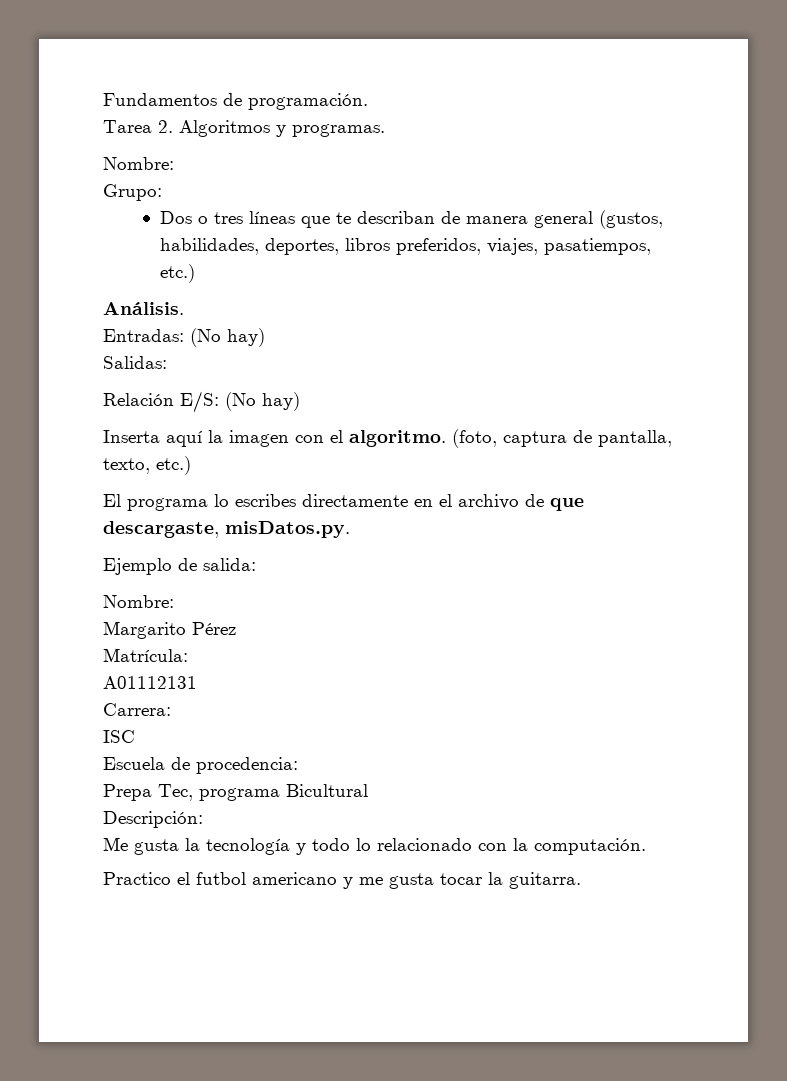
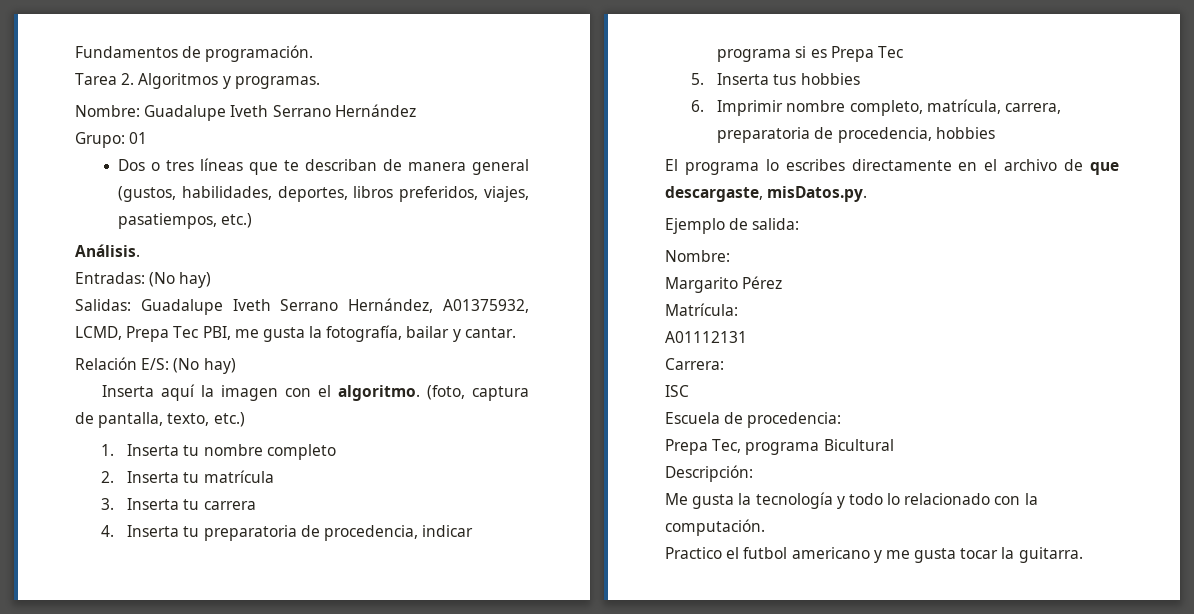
(174, 163) none -> [144,104,416,121] Guadalupe Iveth Serrano Hernández
(162, 192) none -> [129,132,148,144] 01
(167, 362) none -> [140,298,529,315] [75,325,516,342] Guadalupe Iveth Serrano Hernández, A01375932, LCMD, Prepa Tec PBI, me gusta la fotografía, bailar y cantar.
(191, 465) none -> [101,444,336,460] [101,470,274,483] [101,498,256,510] [101,525,474,541] [717,46,904,62] [691,73,860,85] [691,99,1062,116] [717,127,995,143] // 1. Inserta tu nombre completo // 2. Inserta tu matrícula // 3. Inserta tu carrera // 4. Inserta tu preparatoria de procedencia, indicar programa si es Prepa Tec // 5. Inserta tus hobbies // 6. Imprimir nombre completo, matrícula, carrera, preparatoria de procedencia, hobbies

